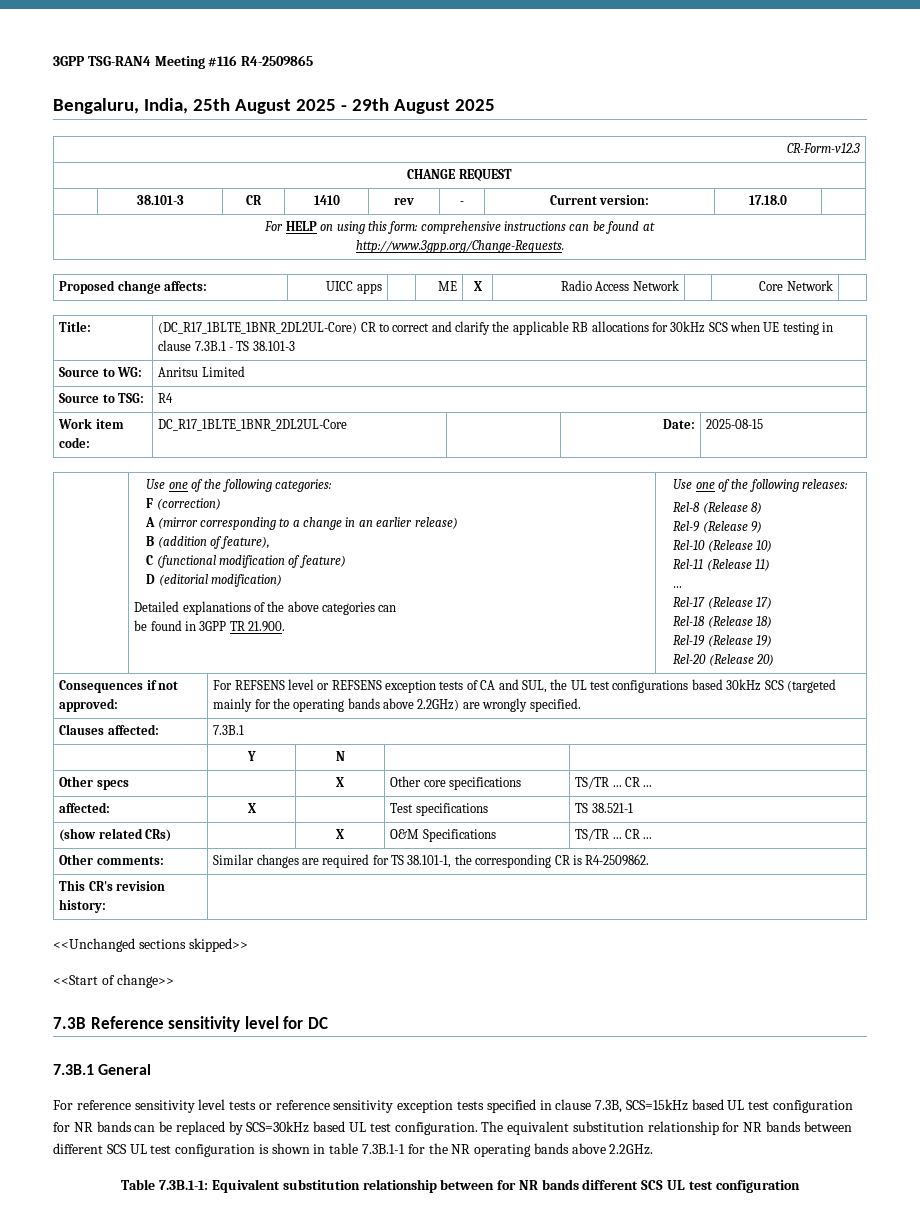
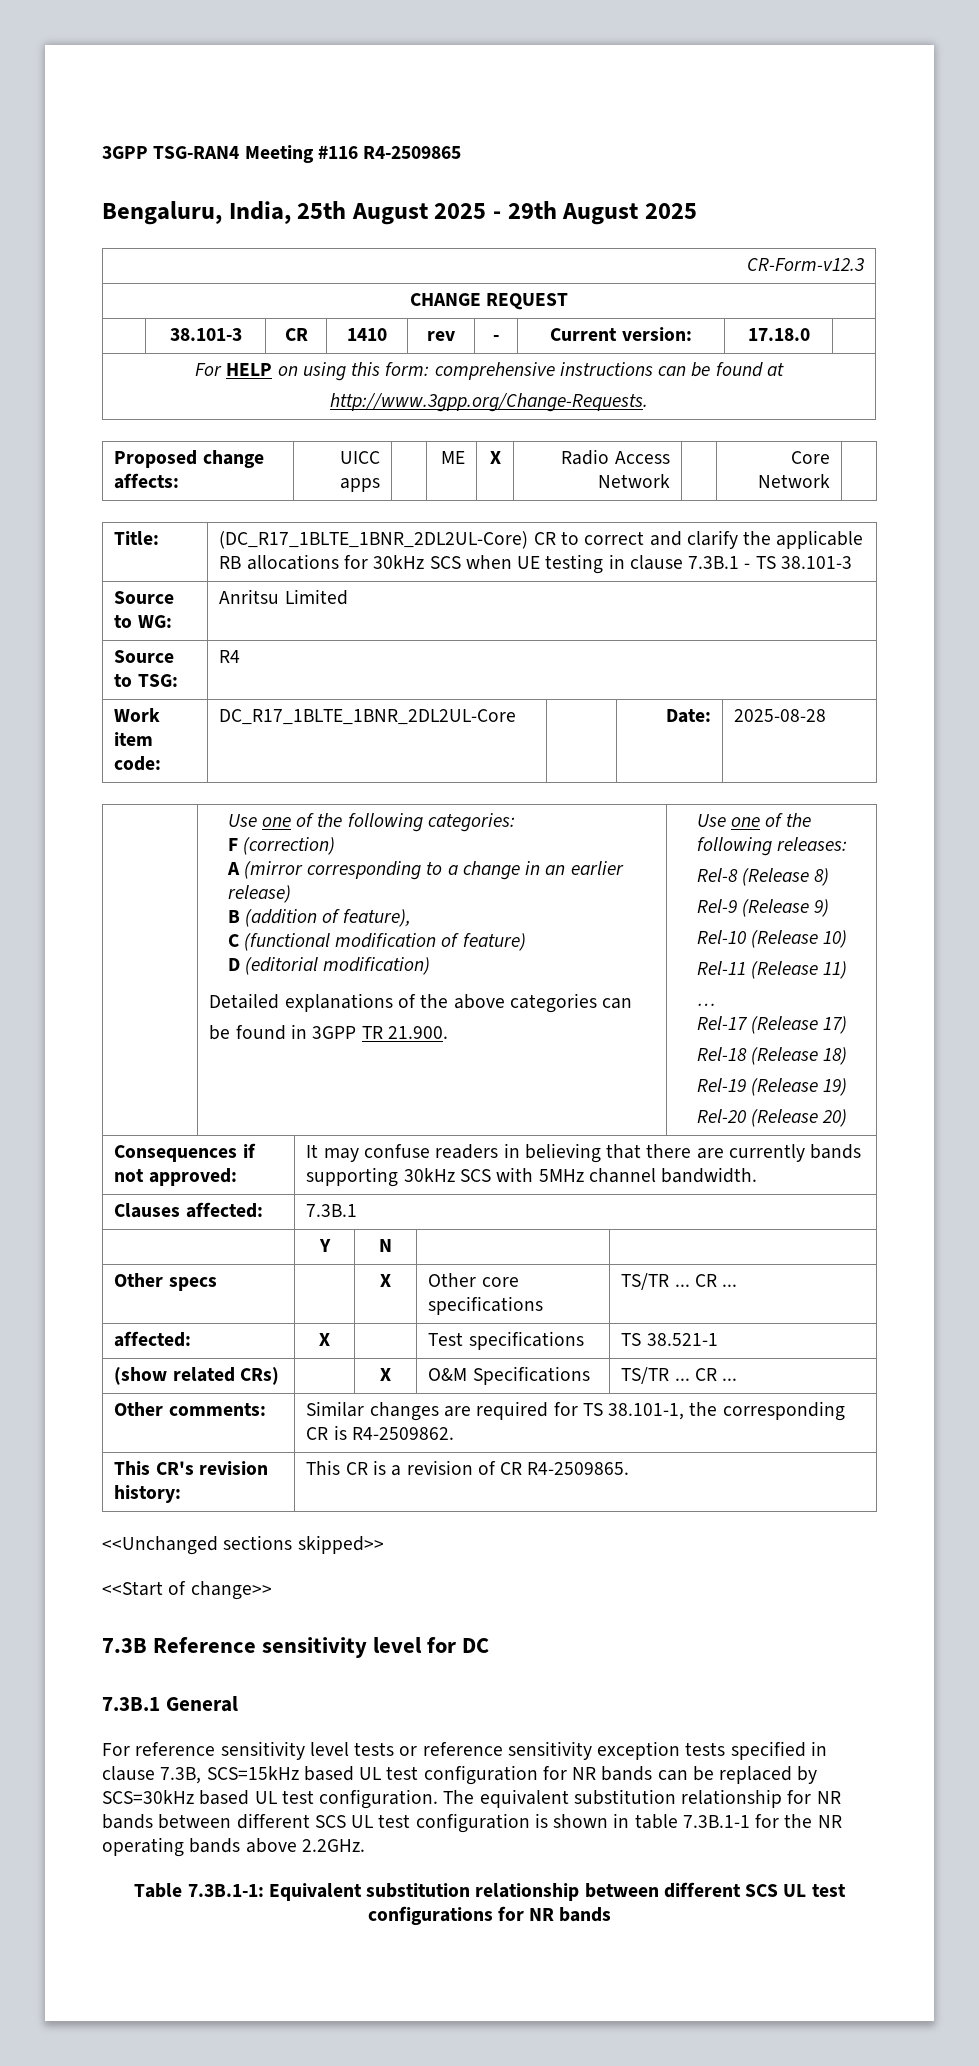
[706,419,764,429] 2025-08-15 -> [734,709,827,722] 2025-08-28
[213,679,836,693] [213,698,581,712] For REFSENS level or REFSENS exception tests of CA and SUL, the UL test configurations based 30kHz SCS (targeted mainly for the operating bands above 2.2GHz) are wrongly specified. -> [306,1143,862,1163] [306,1167,758,1187] It may confuse readers in believing that there are currently bands supporting 30kHz SCS with 5MHz channel bandwidth.
(107, 906) none -> [306,1460,630,1476] This CR is a revision of CR R4-2509865.
[497,1179,800,1193] for NR bands different SCS UL test configuration -> [663,1882,846,1898] [367,1906,612,1925] different SCS UL test configurations for NR bands

